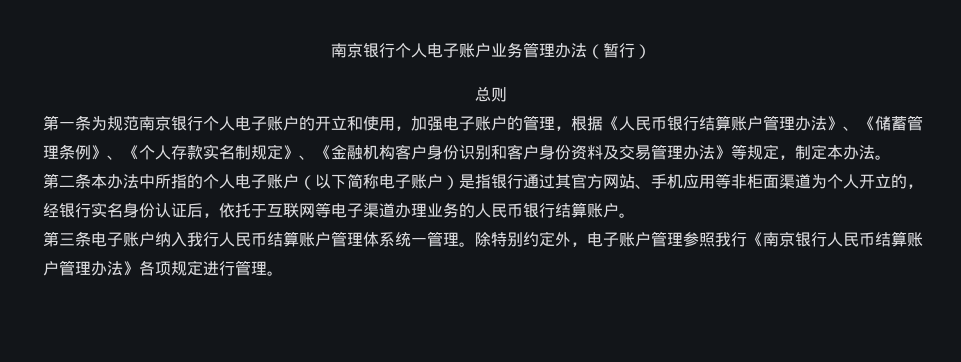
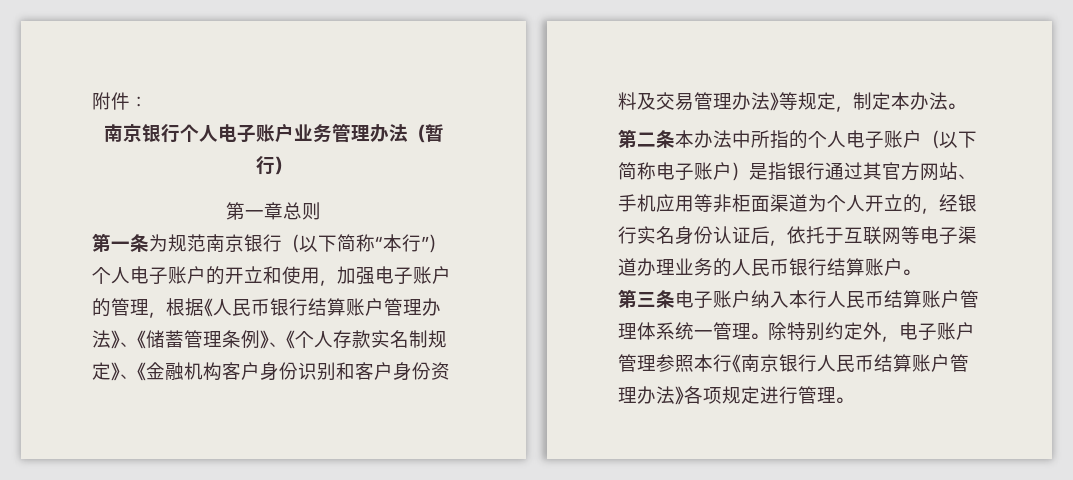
(330, 50) none -> [92,92,147,110] 附件： //
(651, 51) none -> [226,202,283,220] 第一章
(203, 123) none -> [282,234,446,253] （以下简称“本行”）
[187,232,203,247] 我 -> [789,290,808,308] 本
[715,232,731,247] 我 -> [694,354,713,372] 本

